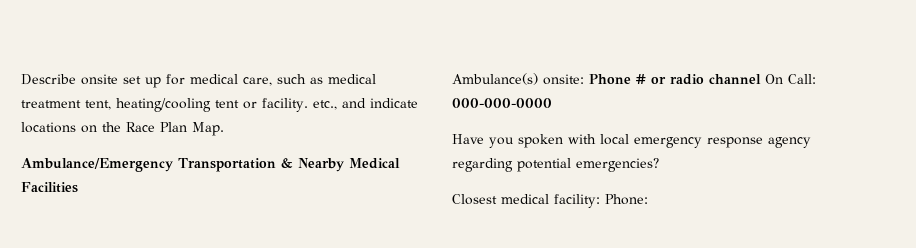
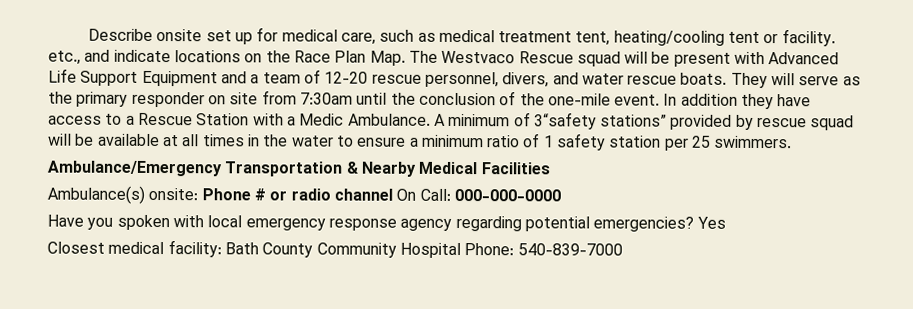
(224, 129) none -> [408,50,840,67] [48,68,861,89] [48,90,812,110] [48,112,855,131] [48,133,793,151] The Westvaco Rescue squad will be present with Advanced Life Support Equipment and a team of 12-20 rescue personnel, divers, and water rescue boats. They will serve as the primary responder on site from 7:30am until the conclusion of the one-mile event. In addition they have access to a Rescue Station with a Medic Ambulance. A minimum of 3“safety stations” provided by rescue squad will be available at all times in the water to ensure a minimum ratio of 1 safety station per 25 swimmers.
(659, 165) none -> [696,216,726,229] Yes
[605,194,648,205] Phone: -> [224,242,623,259] Bath County Community Hospital Phone: 540-839-7000

